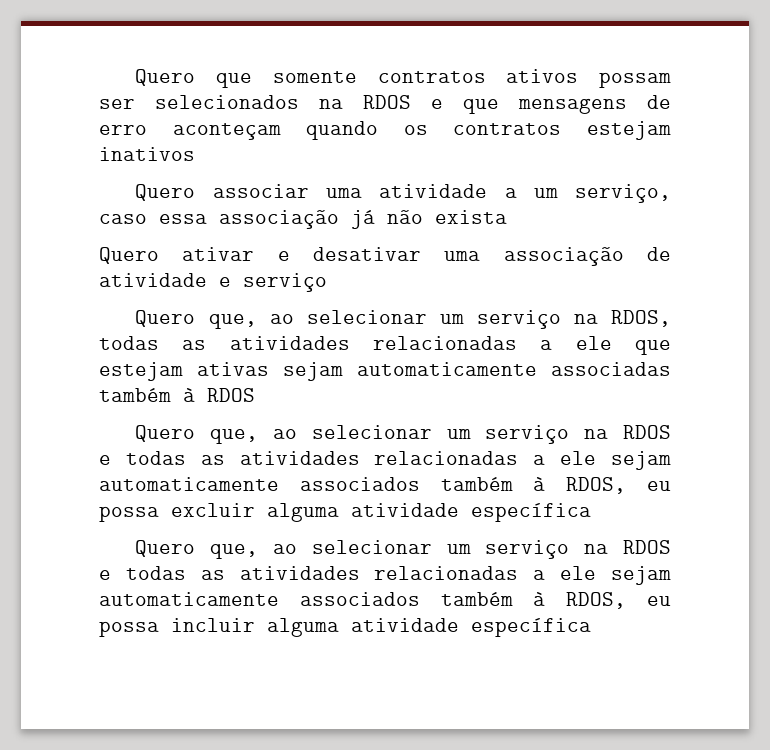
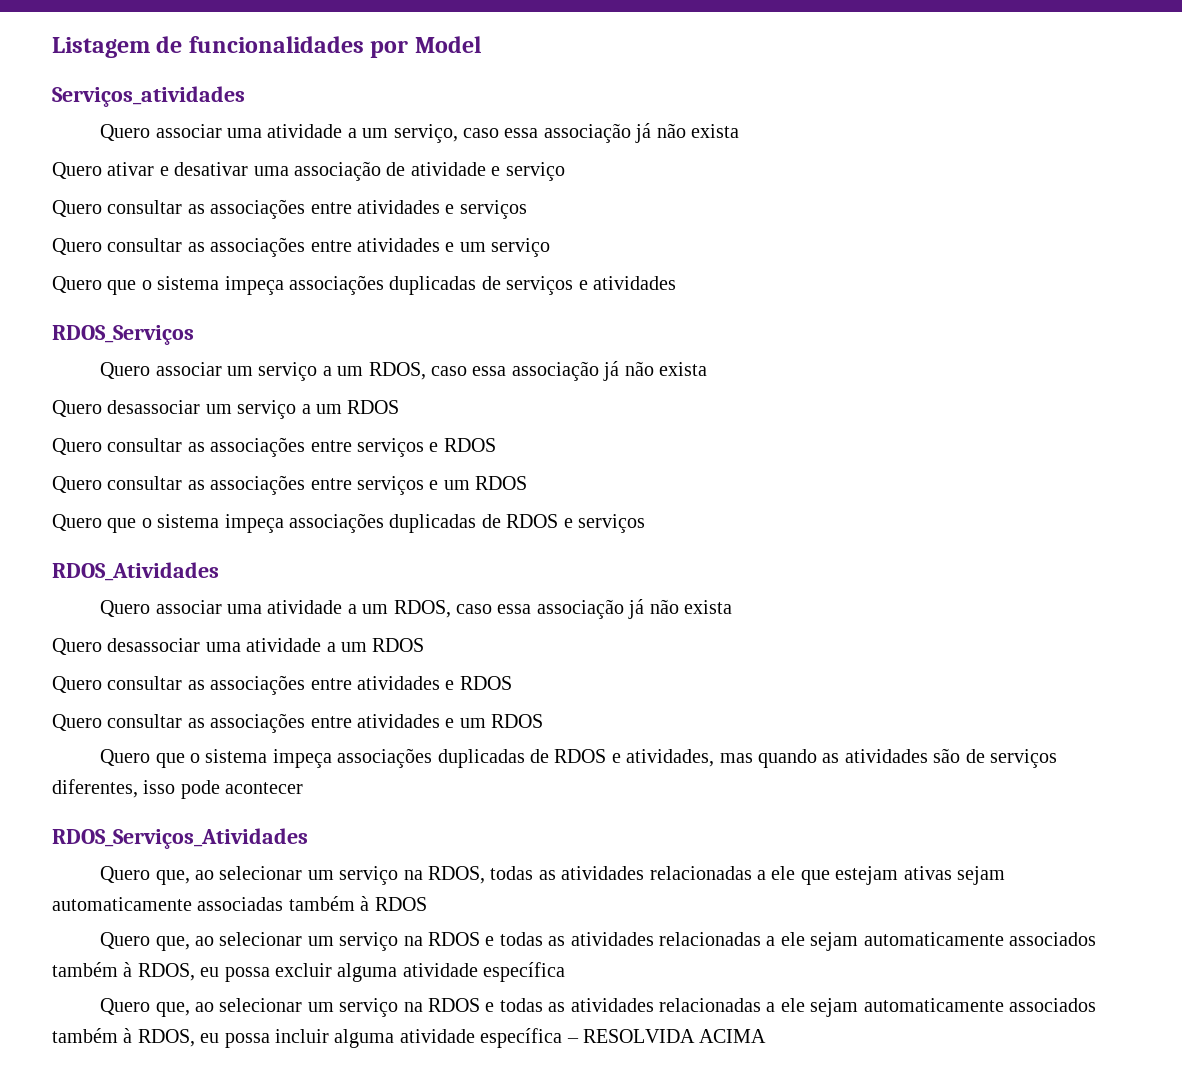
[135,69,671,88] [99,95,671,114] [99,121,671,140] [99,147,195,161] Quero que somente contratos ativos possam ser selecionados na RDOS e que mensagens de erro aconteçam quando os contratos estejam inativos -> [52,36,481,58] [52,86,245,107] Listagem de funcionalidades por Model // Serviços_atividades
(327, 282) none -> [52,199,527,219] [52,237,551,257] [52,275,676,295] [52,325,194,345] [100,361,708,381] [52,400,400,419] [52,437,496,457] [52,475,528,495] [52,513,645,533] [52,562,219,581] [100,599,733,619] [52,638,425,655] [52,675,512,695] [52,713,544,733] [100,748,1058,768] [52,779,304,799] [52,828,308,849] // Quero consultar as associações entre atividades e serviços // Quero consultar as associações entre atividades e um serviço // Quero que o sistema impeça associações duplicadas de serviços e atividades // RDOS_Serviços // Quero associar um serviço a um RDOS, caso essa associação já não exista // Quero desassociar um serviço a um RDOS // Quero consultar as associações entre serviços e RDOS // Quero consultar as associações entre serviços e um RDOS // Quero que o sistema impeça associações duplicadas de RDOS e serviços // RDOS_Atividades // Quero associar uma atividade a um RDOS, caso essa associação já não exista // Quero desassociar uma atividade a um RDOS // Quero consultar as associações entre atividades e RDOS // Quero consultar as associações entre atividades e um RDOS // Quero que o sistema impeça associações duplicadas de RDOS e atividades, mas quando as atividades são de serviços diferentes, isso pode acontecer // RDOS_Serviços_Atividades
(591, 627) none -> [566,1029,767,1043] – RESOLVIDA ACIMA

